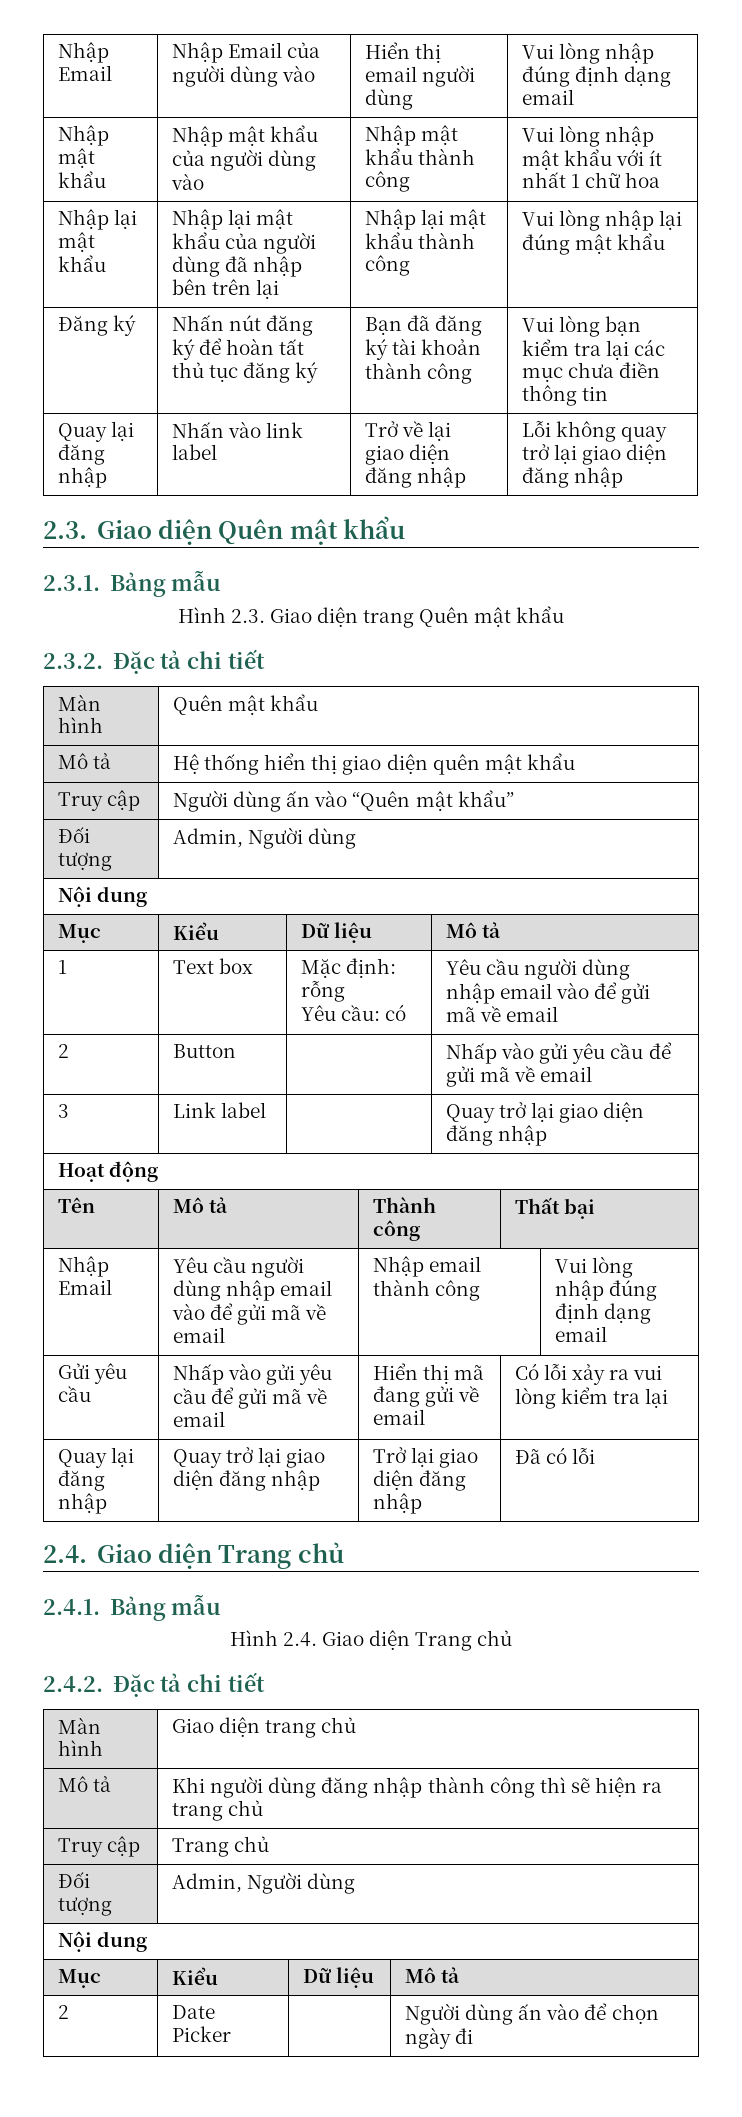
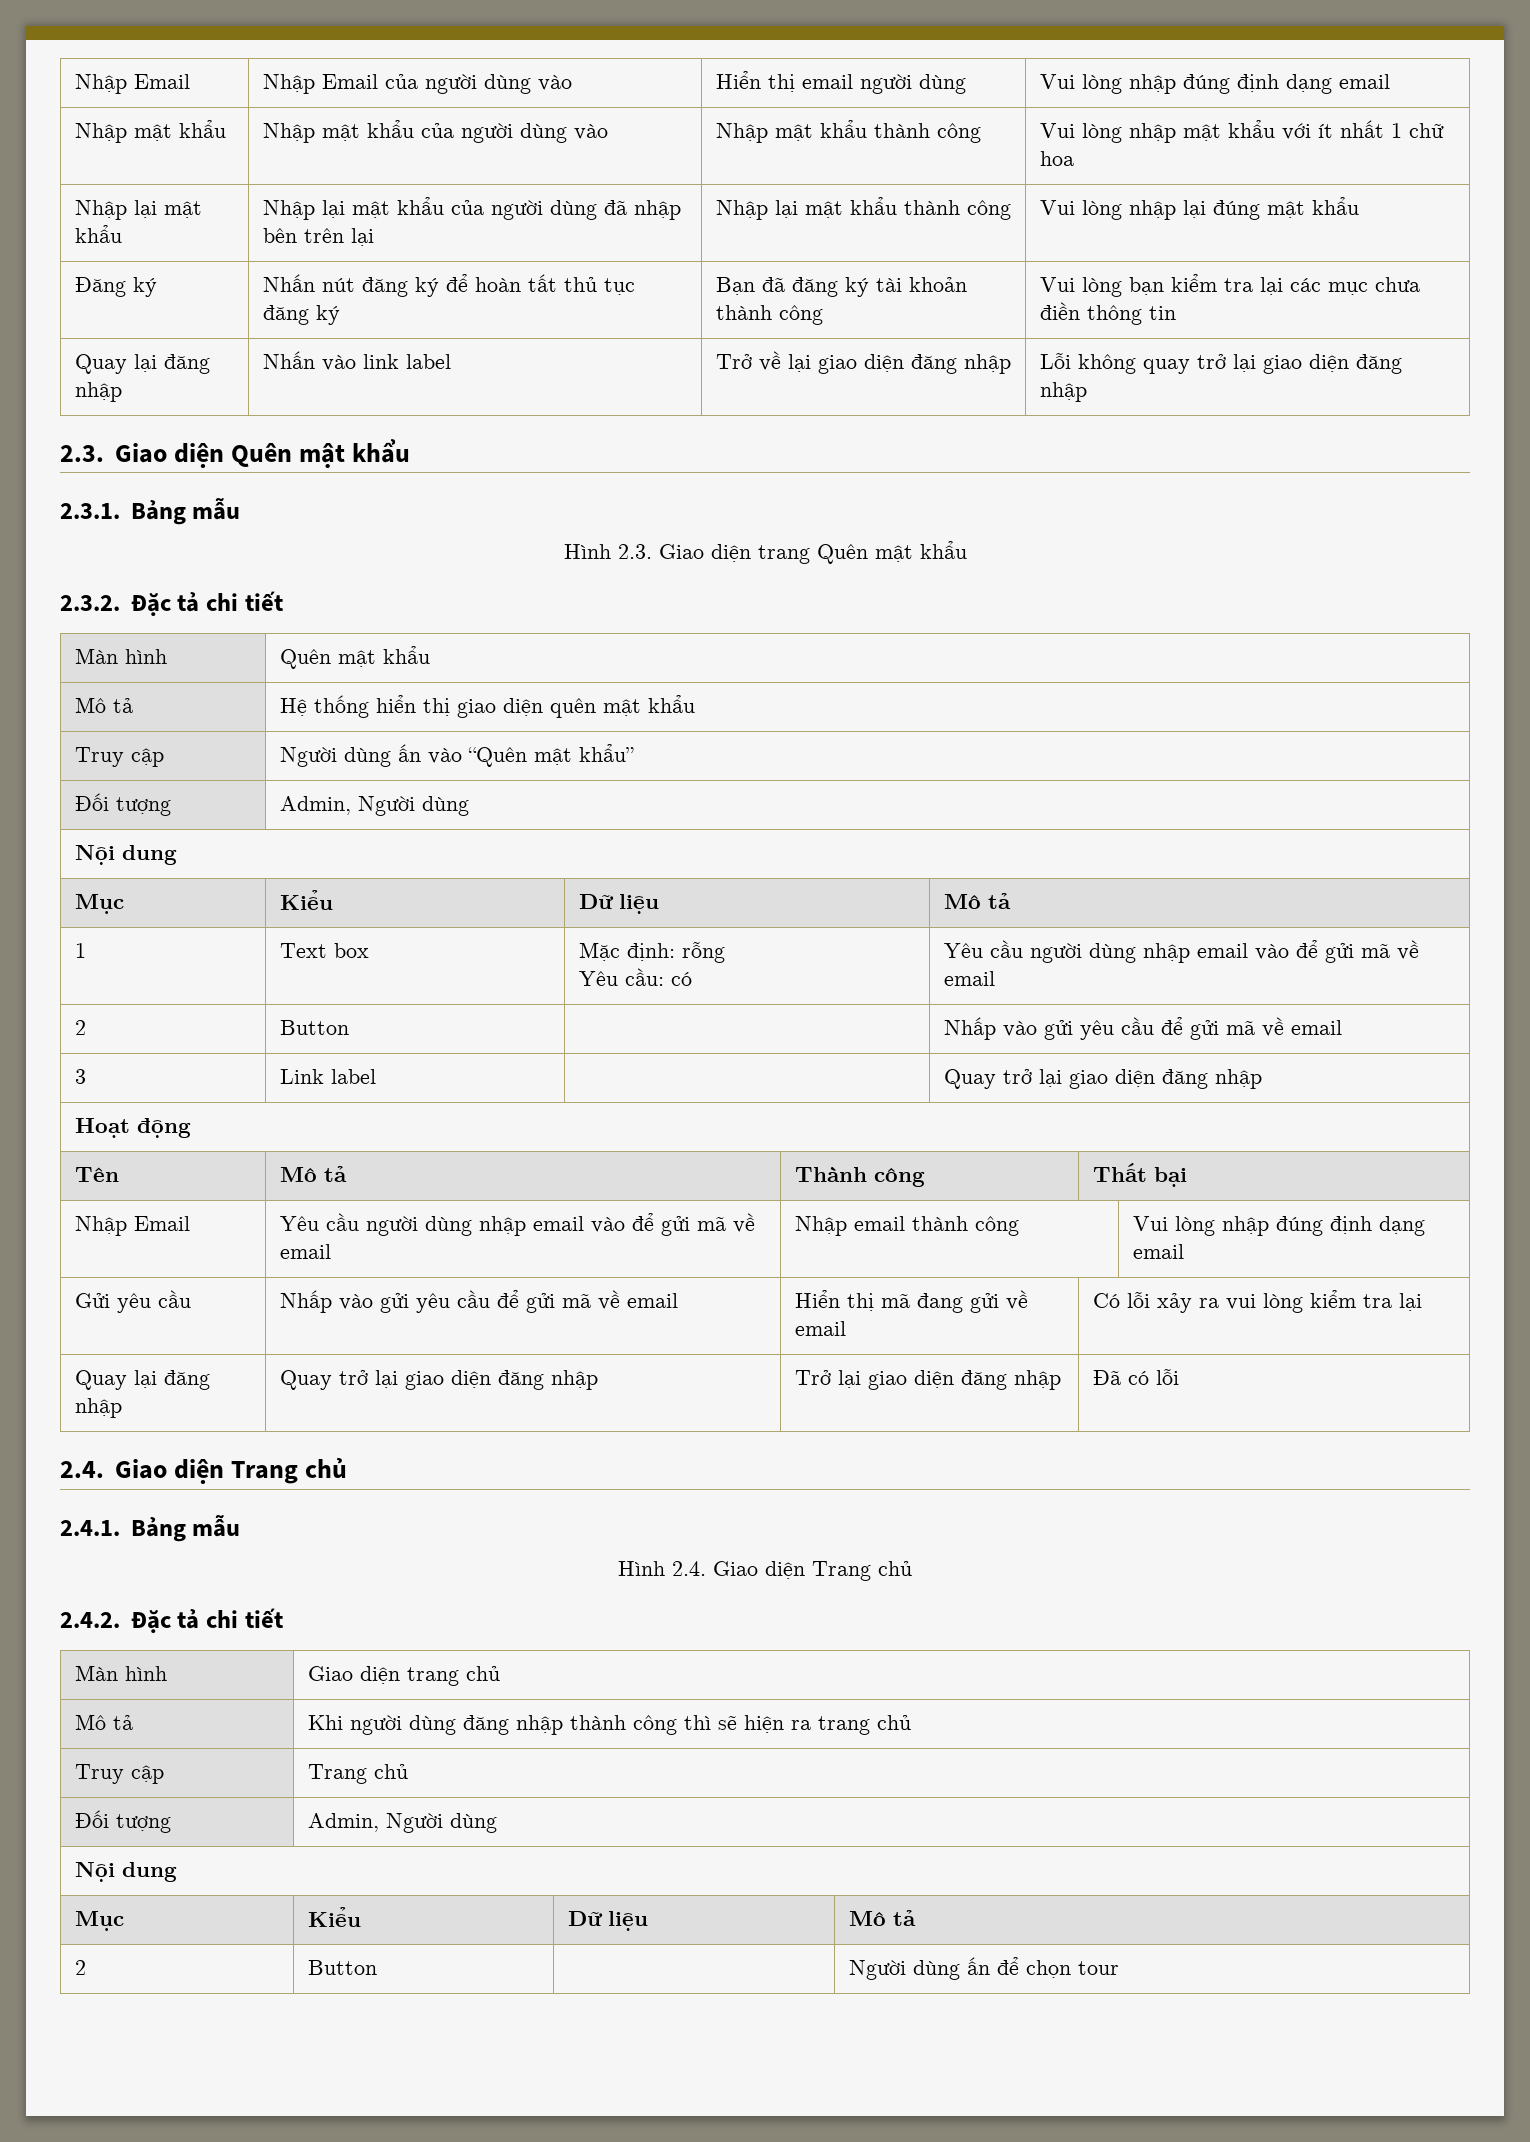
[171,2005,215,2019] [171,2026,231,2042] [404,2003,580,2025] Date Picker | | Người dùng ấn vào -> [307,1960,377,1975] [848,1957,990,1980] Button | | Người dùng ấn
[404,2027,474,2049] ngày đi -> [1077,1961,1119,1975] tour

